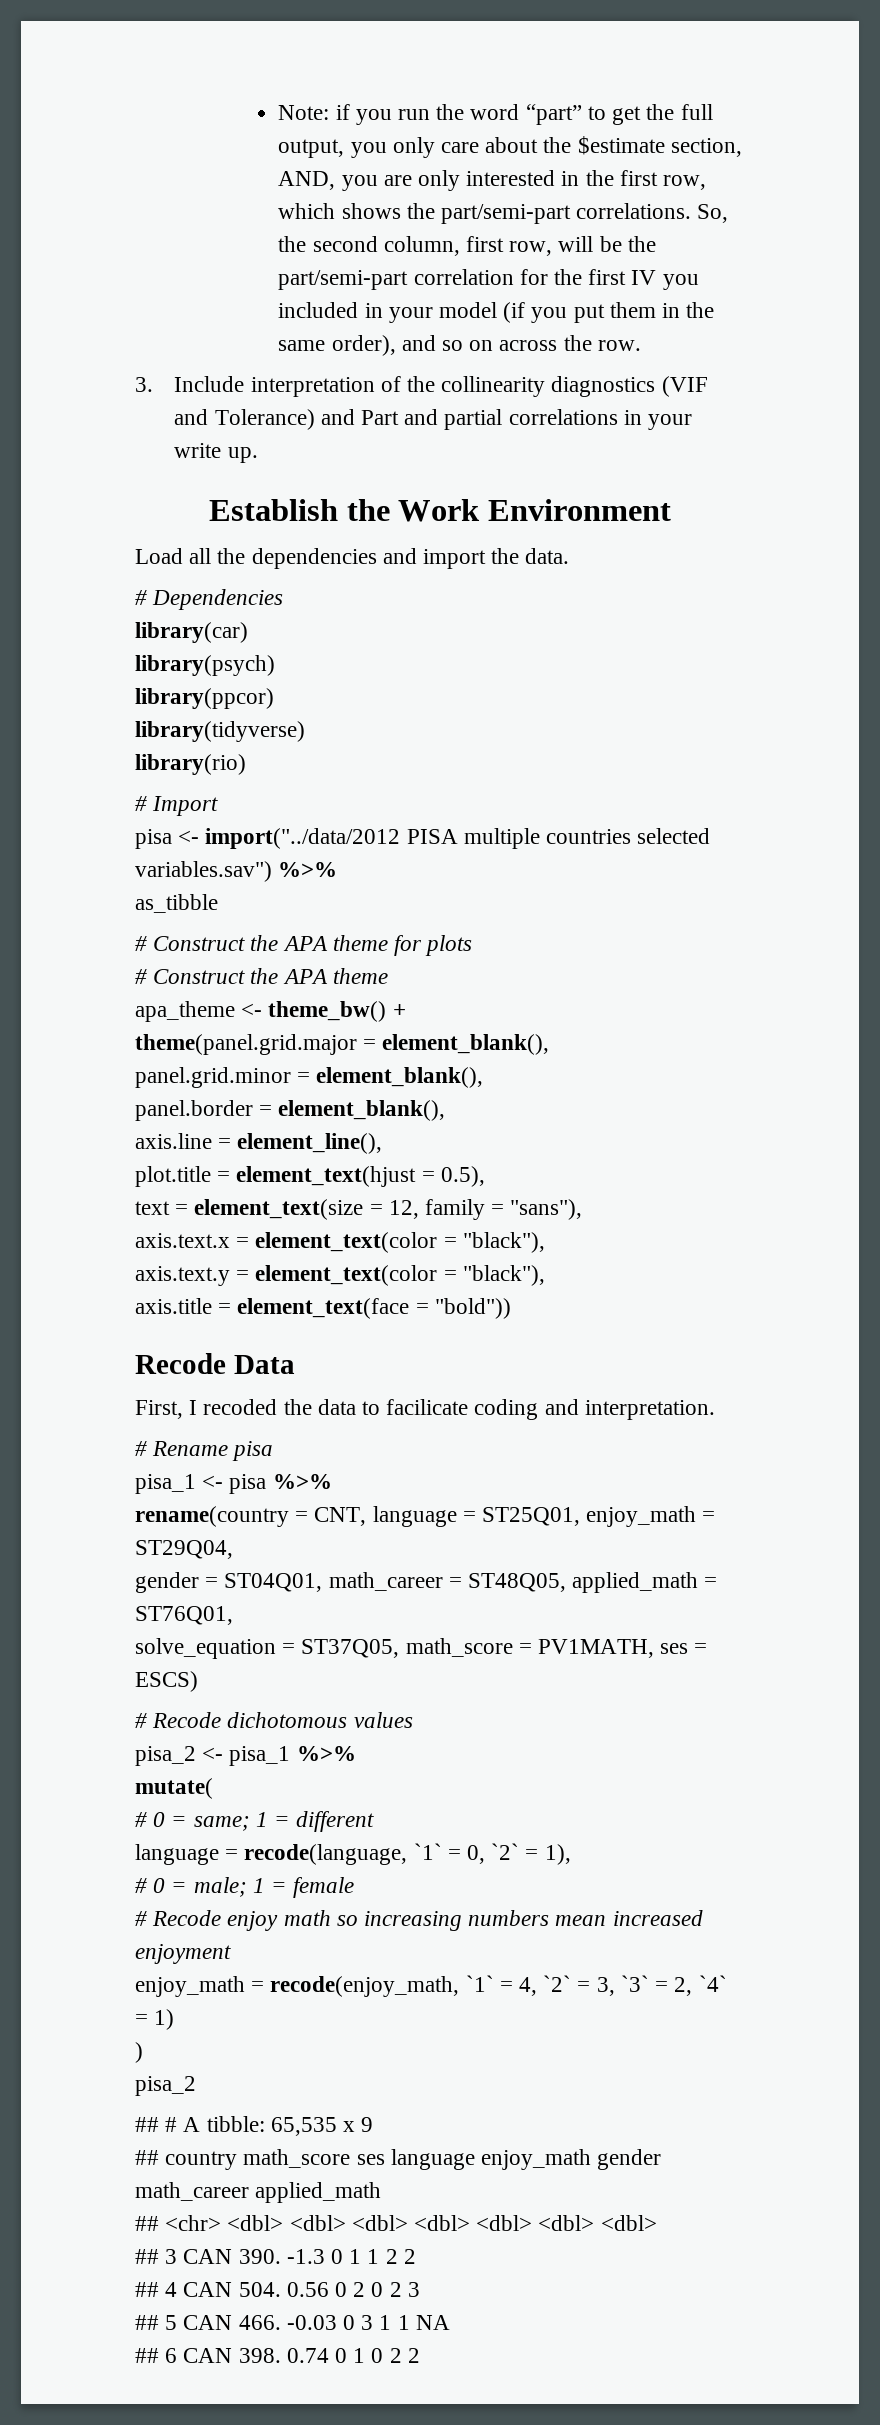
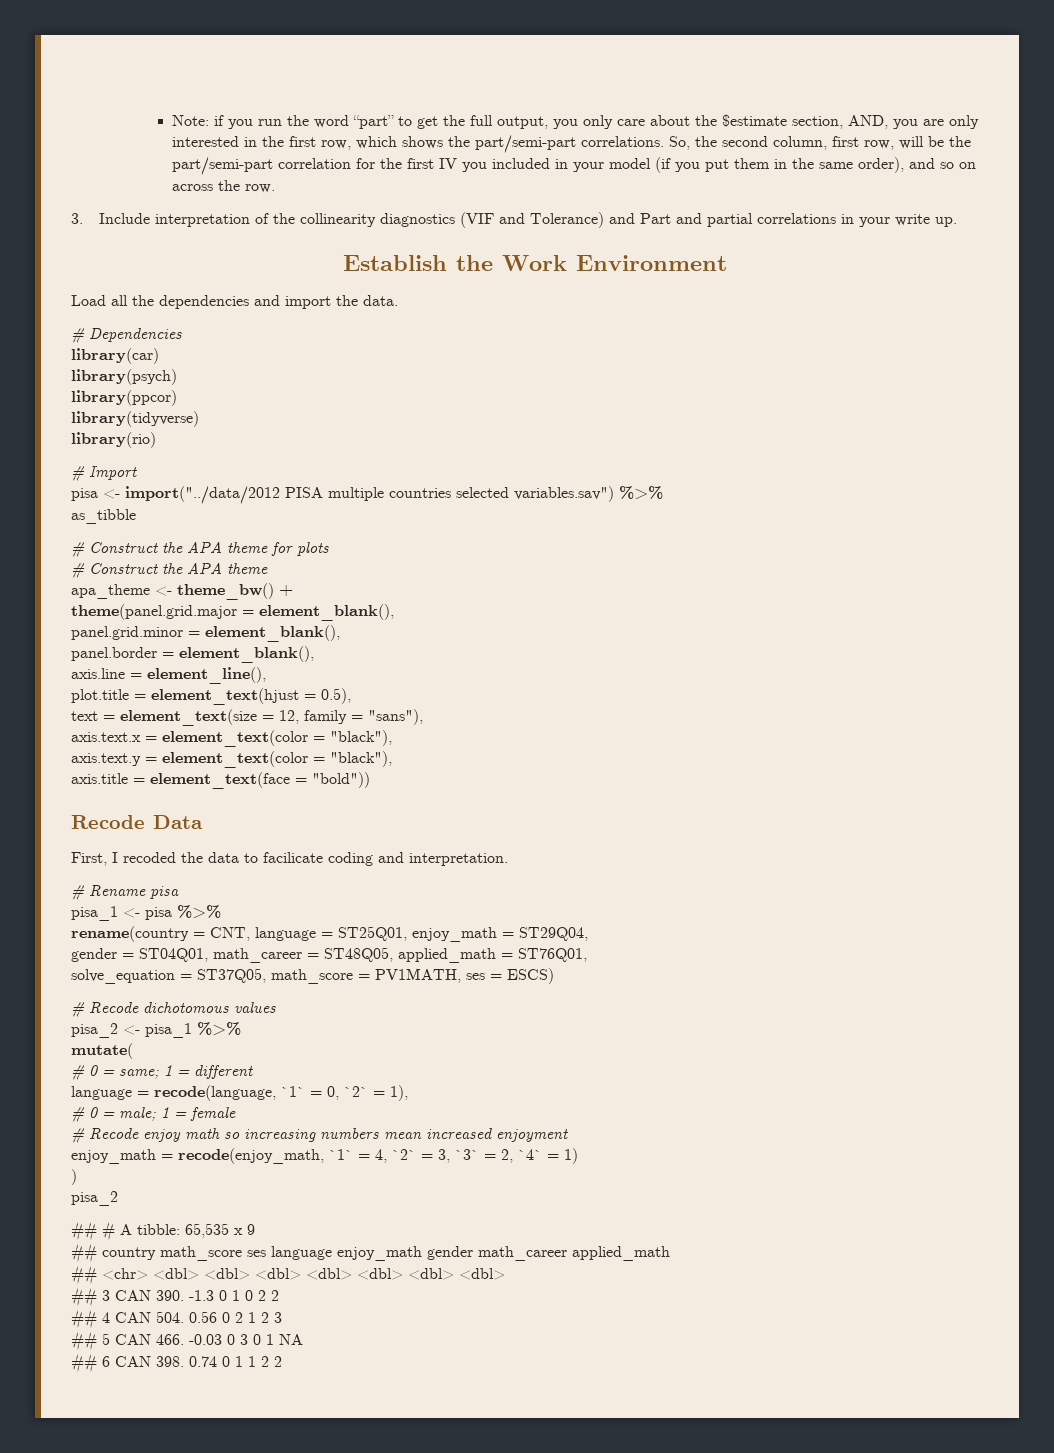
[367,2249,380,2264] 1 -> [245,1290,253,1301] 0
[371,2282,384,2297] 0 -> [248,1312,256,1323] 1
[379,2315,392,2330] 1 -> [253,1334,261,1345] 0
[371,2348,384,2363] 0 -> [248,1356,256,1367] 1

